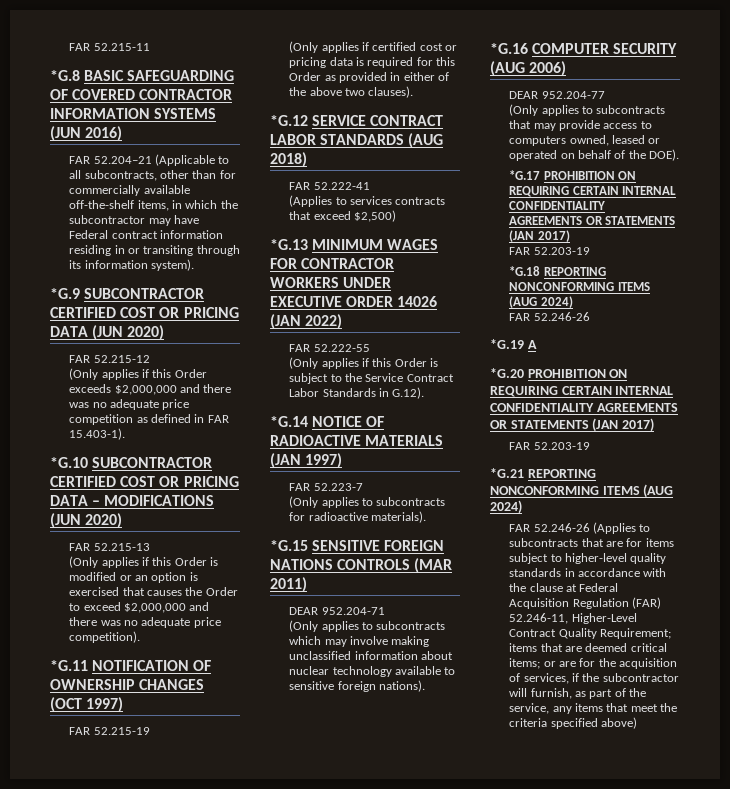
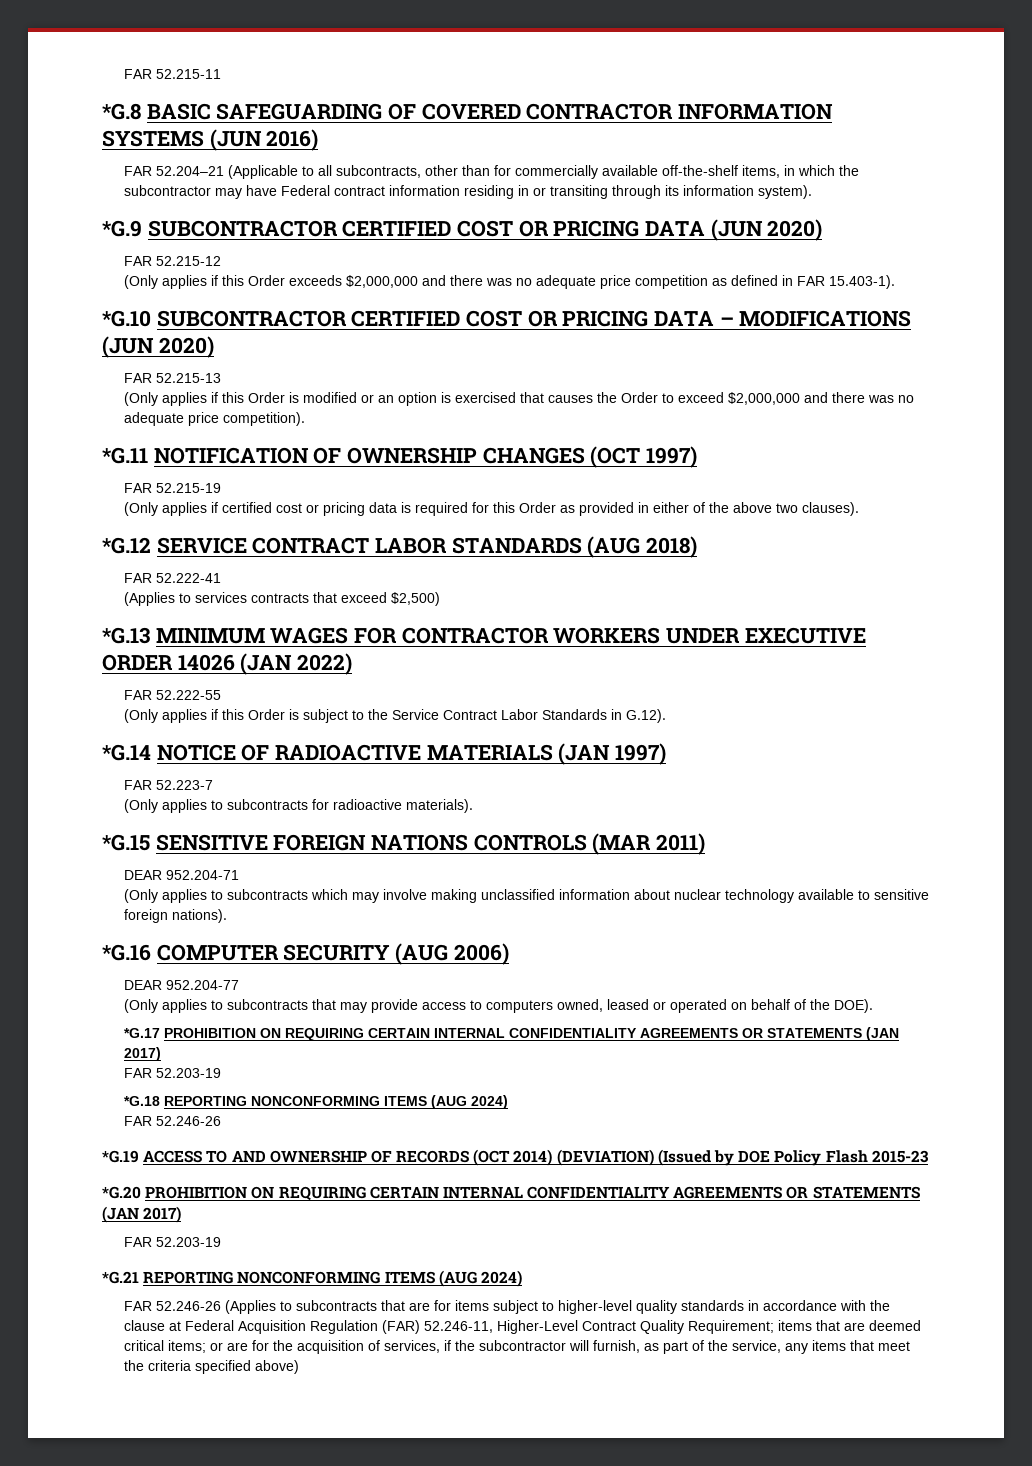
[527,340,537,349] A -> [143,1149,929,1166] ACCESS TO AND OWNERSHIP OF RECORDS (OCT 2014) (DEVIATION) (Issued by DOE Policy Flash 2015-23

